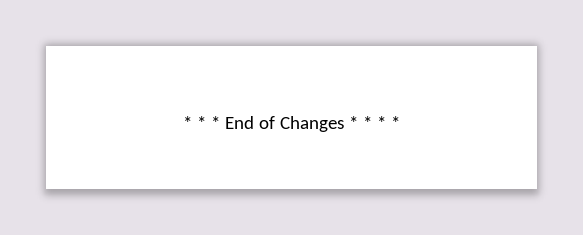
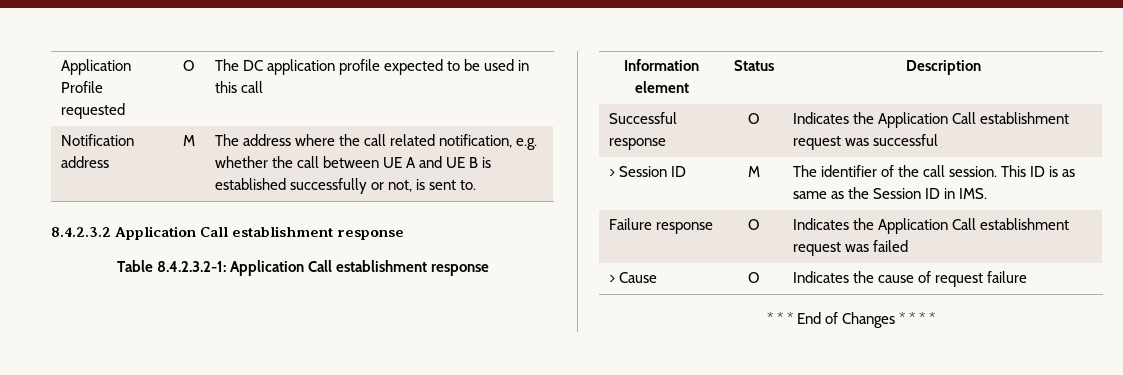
(183, 122) none -> [60,59,131,75] [60,81,103,93] [60,103,125,119] [183,60,195,71] [214,59,530,75] [214,81,263,93] [60,134,134,146] [60,156,109,168] [183,135,195,146] [214,134,538,150] [214,156,492,168] [214,178,477,194] [51,226,405,240] [116,260,490,276] [624,59,699,71] [634,81,689,93] [733,60,774,71] [905,60,981,75] [608,112,677,124] [608,138,666,150] [747,113,760,124] [792,112,1069,128] [792,134,938,150] [608,166,686,177] [747,166,760,177] [792,165,1076,177] [792,187,988,199] [608,218,713,234] [747,219,760,230] [792,218,1069,234] [792,240,908,256] [608,272,657,283] [747,272,760,283] [792,271,1028,287] Application Profile requested | O | The DC application profile expected to be used in this call // Notification address | M | The address where the call related notification, e.g. whether the call between UE A and UE B is established successfully or not, is sent to. // 8.4.2.3.2 Application Call establishment response // Table 8.4.2.3.2-1: Application Call establishment response // Information element | Status | Description // Successful response | O | Indicates the Application Call establishment request was successful // > Session ID | M | The identifier of the call session. This ID is as same as the Session ID in IMS. // Failure response | O | Indicates the Application Call establishment request was failed // > Cause | O | Indicates the cause of request failure //

